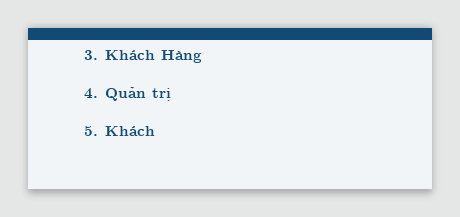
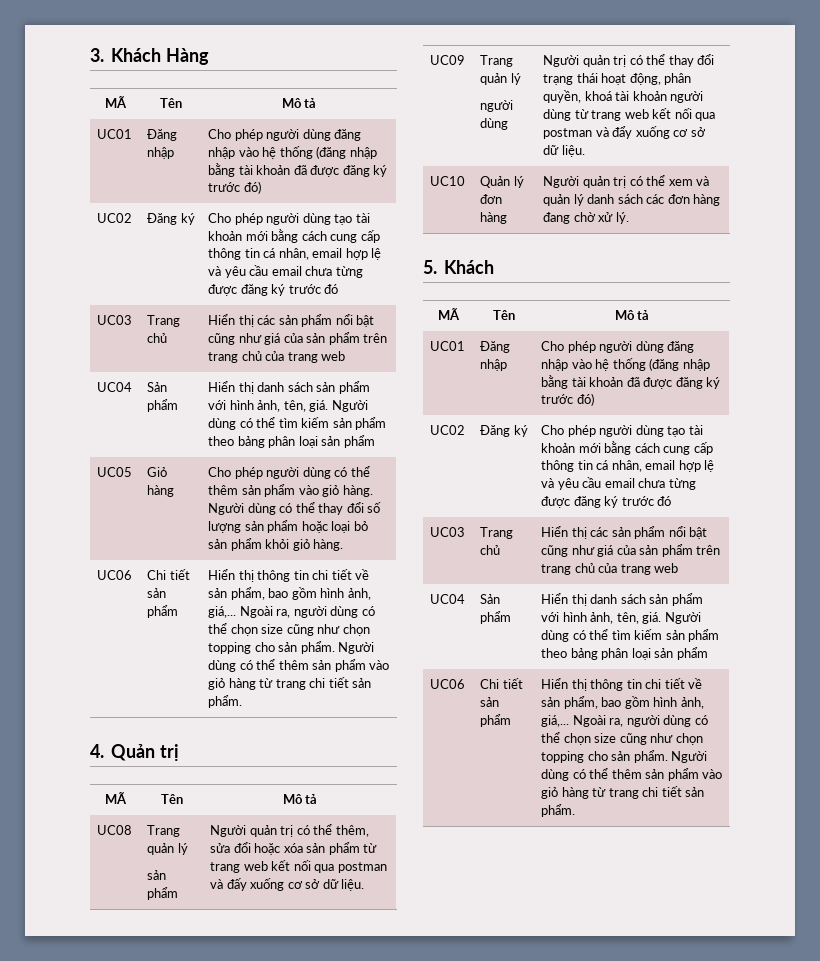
[84,87,171,101] [84,126,155,136] // 4. Quản trị // 5. Khách -> [105,96,127,108] [160,98,182,108] [281,98,317,108] [97,129,133,139] [147,129,178,141] [147,147,175,159] [208,129,362,141] [208,146,377,159] [208,163,388,177] [208,181,261,194] [97,213,133,223] [147,213,195,225] [208,213,370,225] [208,229,380,243] [208,248,382,260] [208,265,363,278] [208,284,339,296] [97,315,133,325] [147,315,181,327] [147,333,168,343] [208,314,375,327] [208,332,388,345] [208,351,346,363] [97,382,133,392] [147,382,168,392] [147,399,179,412] [208,381,370,394] [208,400,368,412] [208,417,387,430] [208,435,375,448] [97,467,133,477] [147,467,168,477] [147,485,175,497] [208,466,370,479] [208,484,373,497] [208,502,382,515] [208,520,368,533] [208,538,344,551] [97,570,133,580] [147,569,190,580] [147,588,167,598] [147,605,179,618] [208,569,370,582] [208,587,371,600] [208,606,375,618] [208,623,370,636] [208,641,375,654] [208,659,390,672] [208,677,372,690] [208,695,243,708] [90,744,180,761] [105,792,127,804] [161,794,183,804] [282,794,318,804] [97,825,133,835] [147,825,181,837] [147,843,188,855] [147,870,167,880] [147,887,179,900] [210,824,369,837] [210,842,378,855] [210,860,387,873] [210,878,365,891] [430,55,466,65] [480,55,514,67] [480,73,521,85] [480,100,514,112] [480,118,509,130] [543,54,715,67] [543,73,692,85] [543,90,704,103] [543,108,716,121] [543,126,706,139] [543,145,585,157] [430,176,466,186] [480,176,524,188] [480,194,503,204] [480,212,508,224] [543,175,710,188] [543,194,721,206] [543,212,629,224] [423,260,495,274] [438,308,460,320] [493,310,515,320] [614,310,650,320] [430,341,466,351] [480,341,511,353] [480,359,508,371] [541,341,695,353] [541,358,710,371] [541,375,721,389] [541,393,594,406] [430,425,466,435] [480,425,528,437] [541,425,703,437] [541,441,713,455] [541,460,715,472] [541,477,696,490] [541,496,672,508] [430,527,466,537] [480,527,514,539] [480,545,501,555] [541,526,708,539] [541,544,721,557] [541,563,679,575] [430,594,466,604] [480,594,501,604] [480,611,512,624] [541,593,703,606] [541,612,701,624] [541,629,720,642] [541,647,708,660] [430,679,466,689] [480,678,523,689] [480,697,500,707] [480,714,512,727] [541,678,703,691] [541,696,704,709] [541,715,708,727] [541,732,703,745] [541,750,708,763] [541,768,723,781] [541,786,705,799] [541,804,576,817] // MÃ | Tên | Mô tả // UC01 | Đăng nhập | Cho phép người dùng đăng nhập vào hệ thống (đăng nhập bằng tài khoản đã được đăng ký trước đó) // UC02 | Đăng ký | Cho phép người dùng tạo tài khoản mới bằng cách cung cấp thông tin cá nhân, email hợp lệ và yêu cầu email chưa từng được đăng ký trước đó // UC03 | Trang chủ | Hiển thị các sản phẩm nổi bật cũng như giá của sản phẩm trên trang chủ của trang web // UC04 | Sản phẩm | Hiển thị danh sách sản phẩm với hình ảnh, tên, giá. Người dùng có thể tìm kiếm sản phẩm theo bảng phân loại sản phẩm // UC05 | Giỏ hàng | Cho phép người dùng có thể thêm sản phẩm vào giỏ hàng. Người dùng có thể thay đổi số lượng sản phẩm hoặc loại bỏ sản phẩm khỏi giỏ hàng. // UC06 | Chi tiết sản phẩm | Hiển thị thông tin chi tiết về sản phẩm, bao gồm hình ảnh, giá,... Ngoài ra, người dùng có thể chọn size cũng như chọn topping cho sản phẩm. Người dùng có thể thêm sản phẩm vào giỏ hàng từ trang chi tiết sản phẩm. // 4. Quản trị // MÃ | Tên | Mô tả // UC08 | Trang quản lý // sản phẩm | Người quản trị có thể thêm, sửa đổi hoặc xóa sản phẩm từ trang web kết nối qua postman và đấy xuống cơ sở dữ liệu. // UC09 | Trang quản lý // người dùng | Người quản trị có thể thay đổi trạng thái hoạt động, phân quyền, khoá tài khoản người dùng từ trang web kết nối qua postman và đẩy xuống cơ sở dữ liệu. // UC10 | Quản lý đơn hàng | Người quản trị có thể xem và quản lý danh sách các đơn hàng đang chờ xử lý. // 5. Khách // MÃ | Tên | Mô tả // UC01 | Đăng nhập | Cho phép người dùng đăng nhập vào hệ thống (đăng nhập bằng tài khoản đã được đăng ký trước đó) // UC02 | Đăng ký | Cho phép người dùng tạo tài khoản mới bằng cách cung cấp thông tin cá nhân, email hợp lệ và yêu cầu email chưa từng được đăng ký trước đó // UC03 | Trang chủ | Hiển thị các sản phẩm nổi bật cũng như giá của sản phẩm trên trang chủ của trang web // UC04 | Sản phẩm | Hiển thị danh sách sản phẩm với hình ảnh, tên, giá. Người dùng có thể tìm kiếm sản phẩm theo bảng phân loại sản phẩm // UC06 | Chi tiết sản phẩm | Hiển thị thông tin chi tiết về sản phẩm, bao gồm hình ảnh, giá,... Ngoài ra, người dùng có thể chọn size cũng như chọn topping cho sản phẩm. Người dùng có thể thêm sản phẩm vào giỏ hàng từ trang chi tiết sản phẩm.

